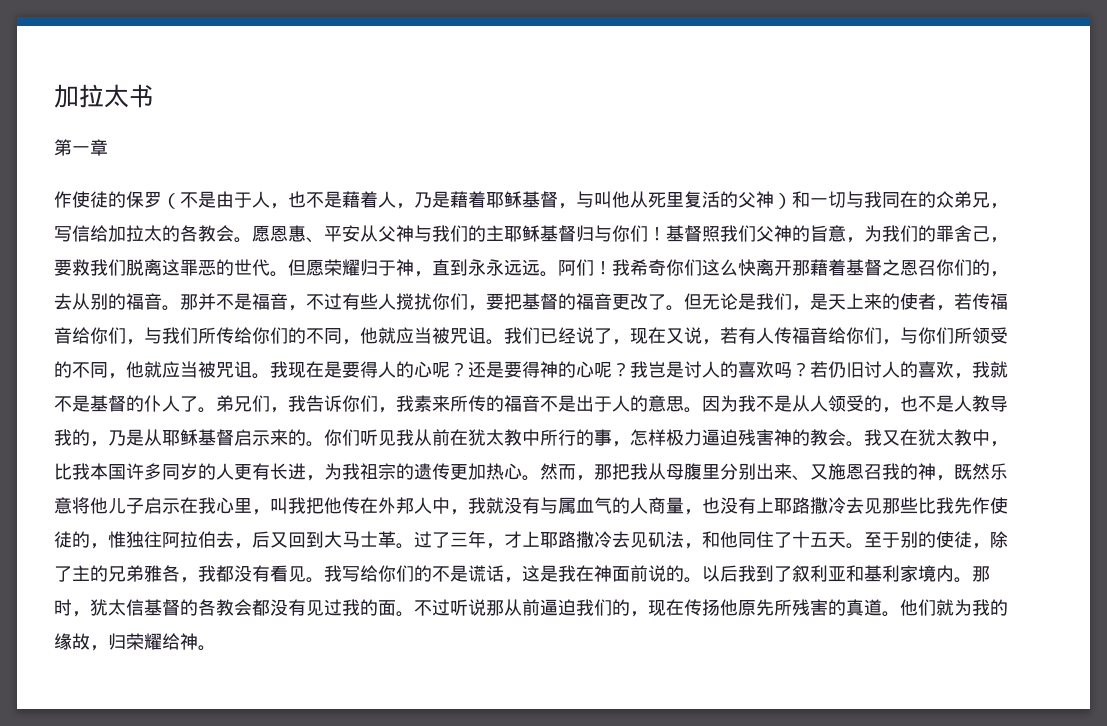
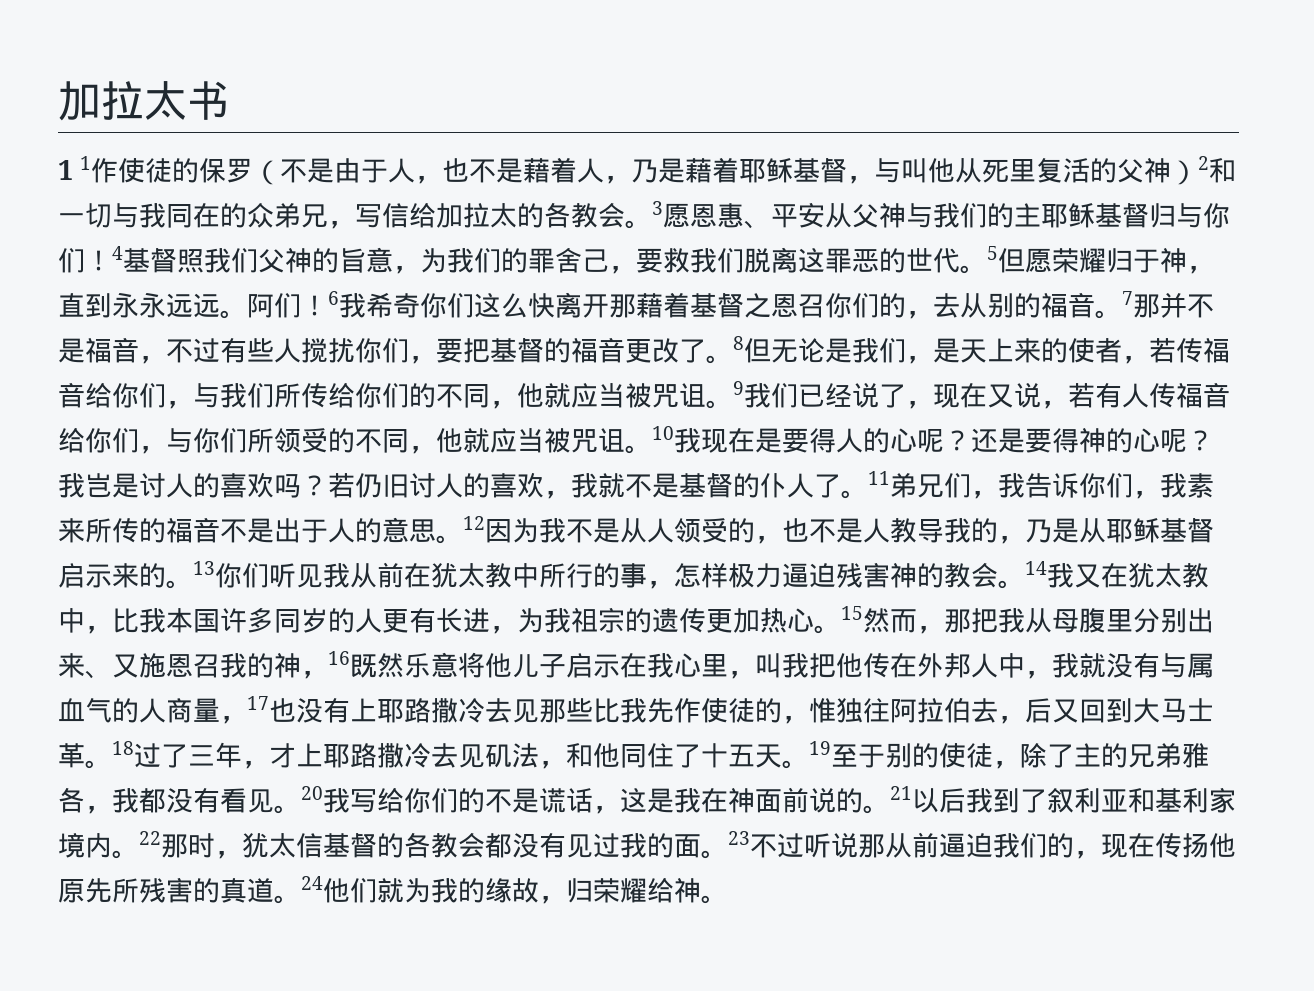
[54,139,108,156] 第一章 // -> [58,156,92,180] 1 1
(792, 201) none -> [1198,156,1210,170] 2
(252, 240) none -> [652,201,663,215] 3
(666, 234) none -> [112,246,123,260] 4
(288, 274) none -> [987,246,998,260] 5
(612, 268) none -> [328,291,339,305] 6
(180, 308) none -> [1122,291,1133,305] 7
(684, 308) none -> [733,336,744,350] 8
(504, 342) none -> [733,381,744,395] 9
(270, 376) none -> [652,426,674,440] 10
(216, 410) none -> [868,471,890,485] 11
(702, 410) none -> [463,516,485,530] 12
(324, 444) none -> [193,561,215,575] 13
(864, 444) none -> [1025,561,1047,575] 14
(540, 478) none -> [841,606,863,620] 15
(954, 478) none -> [328,651,350,665] 16
(702, 512) none -> [247,696,269,710] 17
(414, 546) none -> [112,741,134,755] 18
(864, 546) none -> [809,741,831,755] 19
(324, 580) none -> [301,786,323,800] 20
(702, 580) none -> [890,786,912,800] 21
(972, 580) none -> [139,831,161,845] 22
(414, 614) none -> [728,831,750,845] 23
(900, 614) none -> [301,876,323,890] 24

